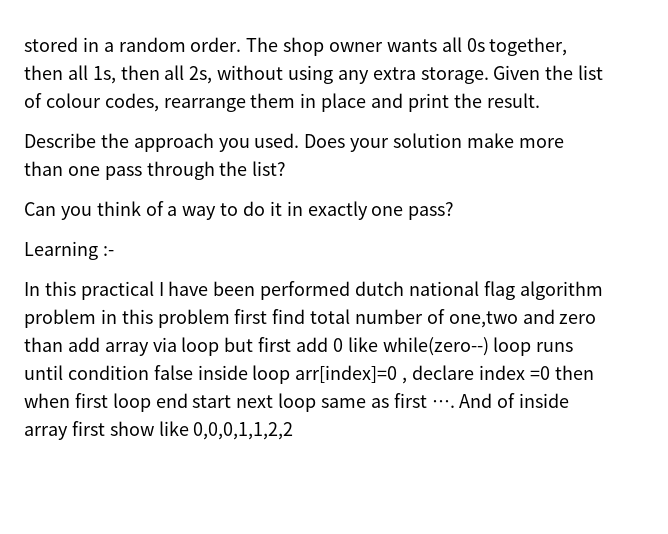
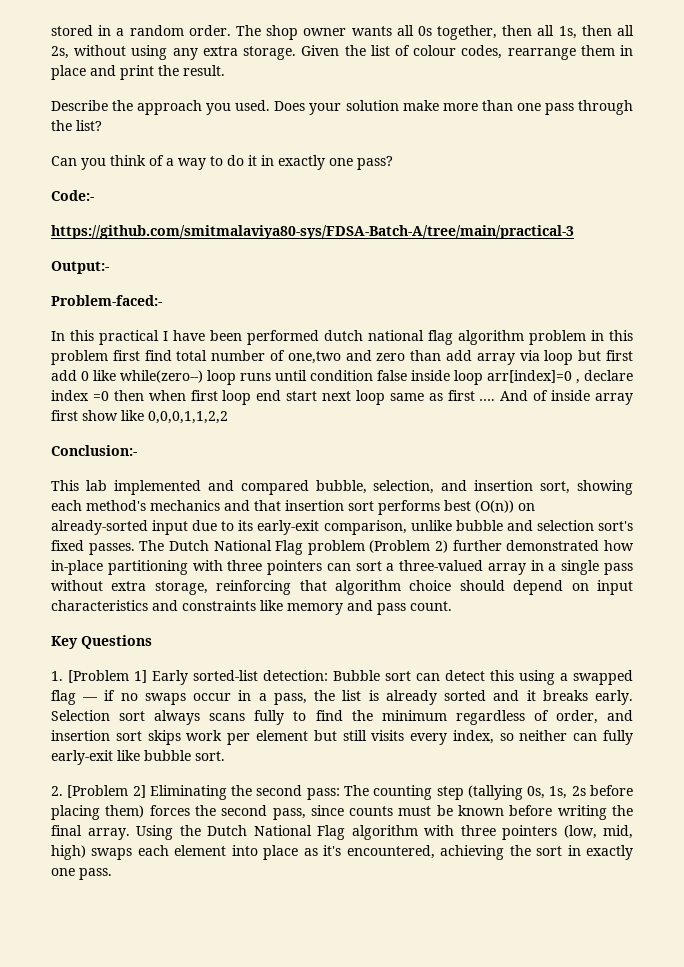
[24,241,114,260] Learning :- -> [51,190,94,201] [51,225,574,239] [51,261,109,274] [51,295,162,306] Code:- // https://github.com/smitmalaviya80-sys/FDSA-Batch-A/tree/main/practical-3 // Output:- // Problem-faced:-
(294, 431) none -> [51,445,137,456] [51,480,633,495] [51,500,535,515] [51,520,633,535] [51,540,634,555] [51,560,633,575] [51,580,633,595] [51,600,452,615] [51,635,152,649] [51,670,633,685] [51,690,634,705] [51,710,633,725] [51,730,633,745] [51,750,225,765] [51,785,633,800] [51,805,634,820] [51,825,633,840] [51,845,633,860] [51,868,112,880] // Conclusion:- // This lab implemented and compared bubble, selection, and insertion sort, showing each method's mechanics and that insertion sort performs best (O(n)) on already-sorted input due to its early-exit comparison, unlike bubble and selection sort's fixed passes. The Dutch National Flag problem (Problem 2) further demonstrated how in-place partitioning with three pointers can sort a three-valued array in a single pass without extra storage, reinforcing that algorithm choice should depend on input characteristics and constraints like memory and pass count. // Key Questions // 1. [Problem 1] Early sorted-list detection: Bubble sort can detect this using a swapped flag — if no swaps occur in a pass, the list is already sorted and it breaks early. Selection sort always scans fully to find the minimum regardless of order, and insertion sort skips work per element but still visits every index, so neither can fully early-exit like bubble sort. // 2. [Problem 2] Eliminating the second pass: The counting step (tallying 0s, 1s, 2s before placing them) forces the second pass, since counts must be known before writing the final array. Using the Dutch National Flag algorithm with three pointers (low, mid, high) swaps each element into place as it's encountered, achieving the sort in exactly one pass.

